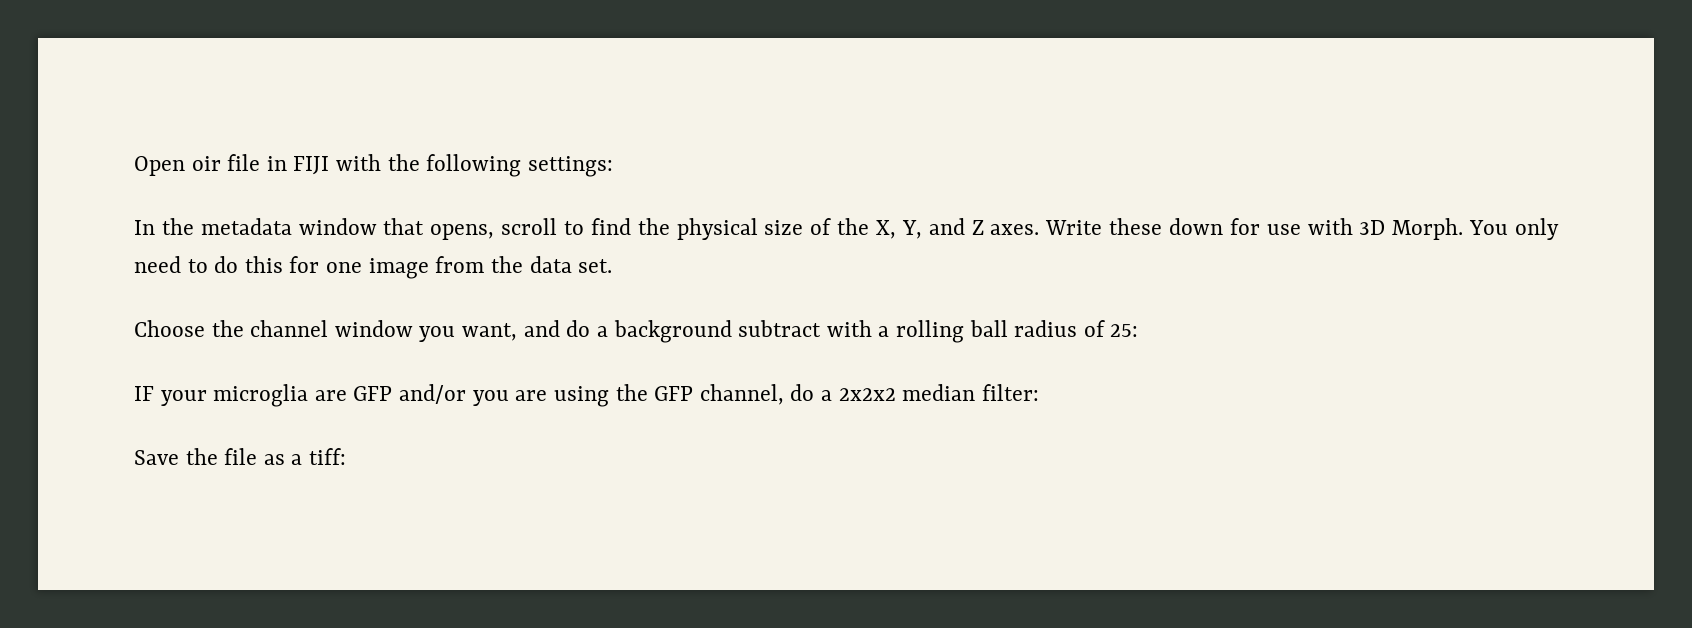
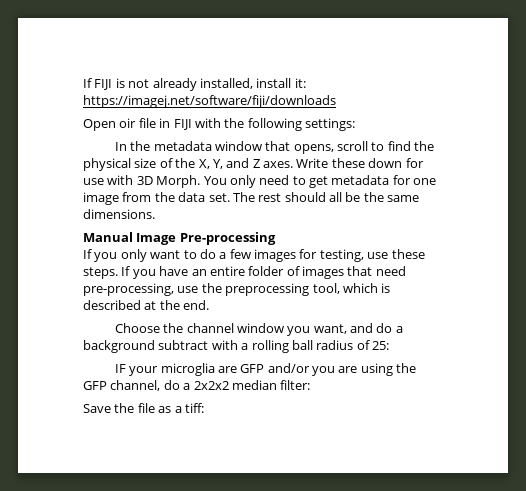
(134, 166) none -> [83,78,306,91] [83,95,336,108] If FIJI is not already installed, install it: https://imagej.net/software/fiji/downloads //
[214,256,283,273] do this -> [309,175,390,188] get metadata
(613, 266) none -> [232,192,420,202] [83,209,155,219] [83,232,276,245] [83,249,425,262] [83,266,406,279] [83,283,391,296] [83,300,210,310] The rest should all be the same dimensions. // Manual Image Pre-processing // If you only want to do a few images for testing, use these steps. If you have an entire folder of images that need pre-processing, use the preprocessing tool, which is described at the end.

